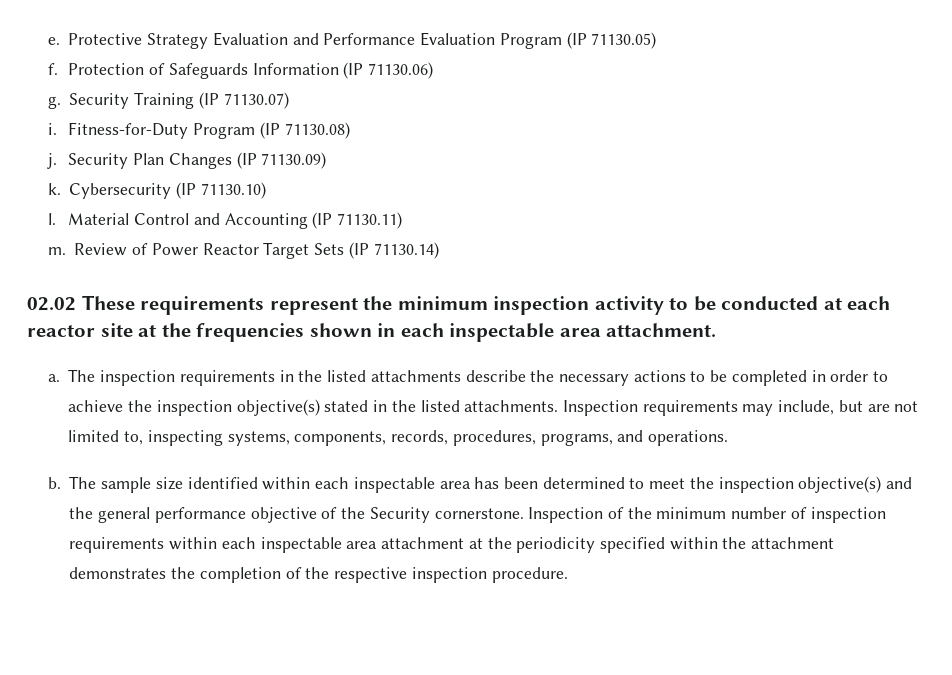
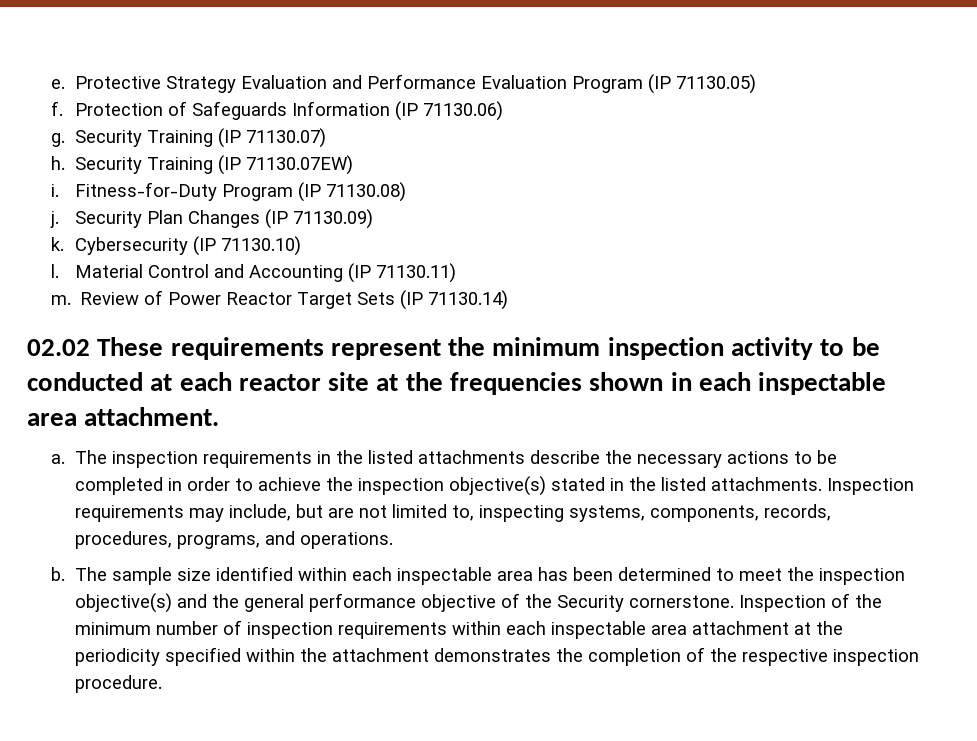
(289, 100) none -> [50,155,353,175] // h. Security Training (IP 71130.07EW)

